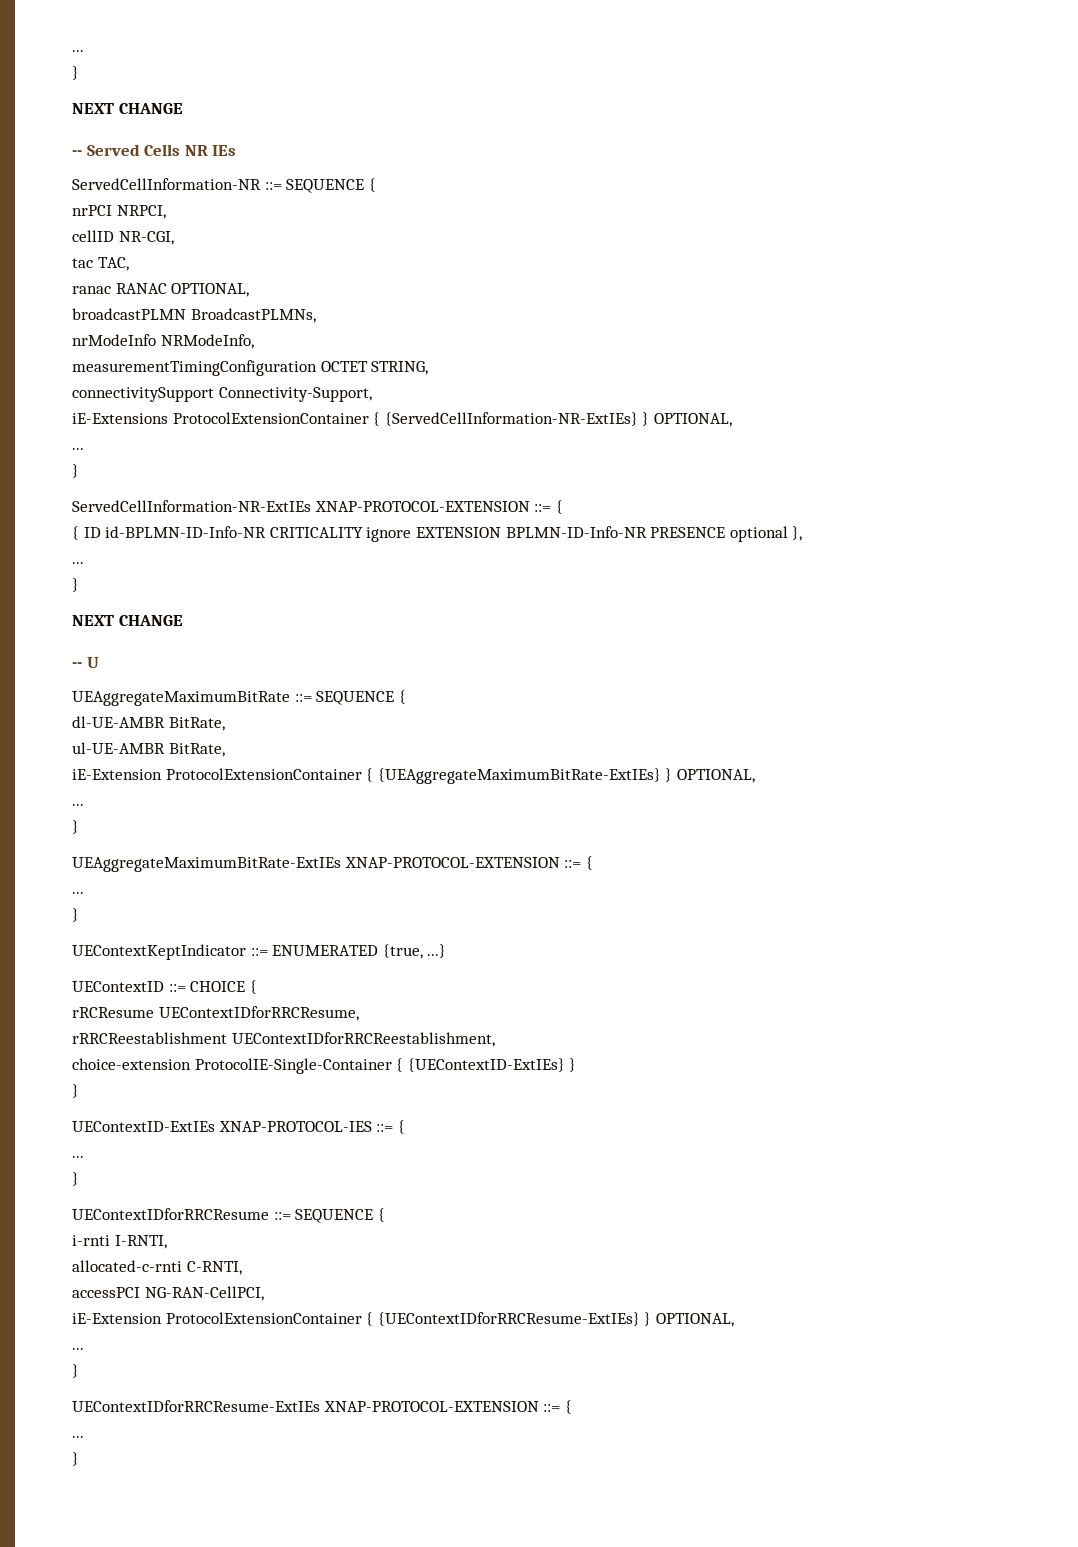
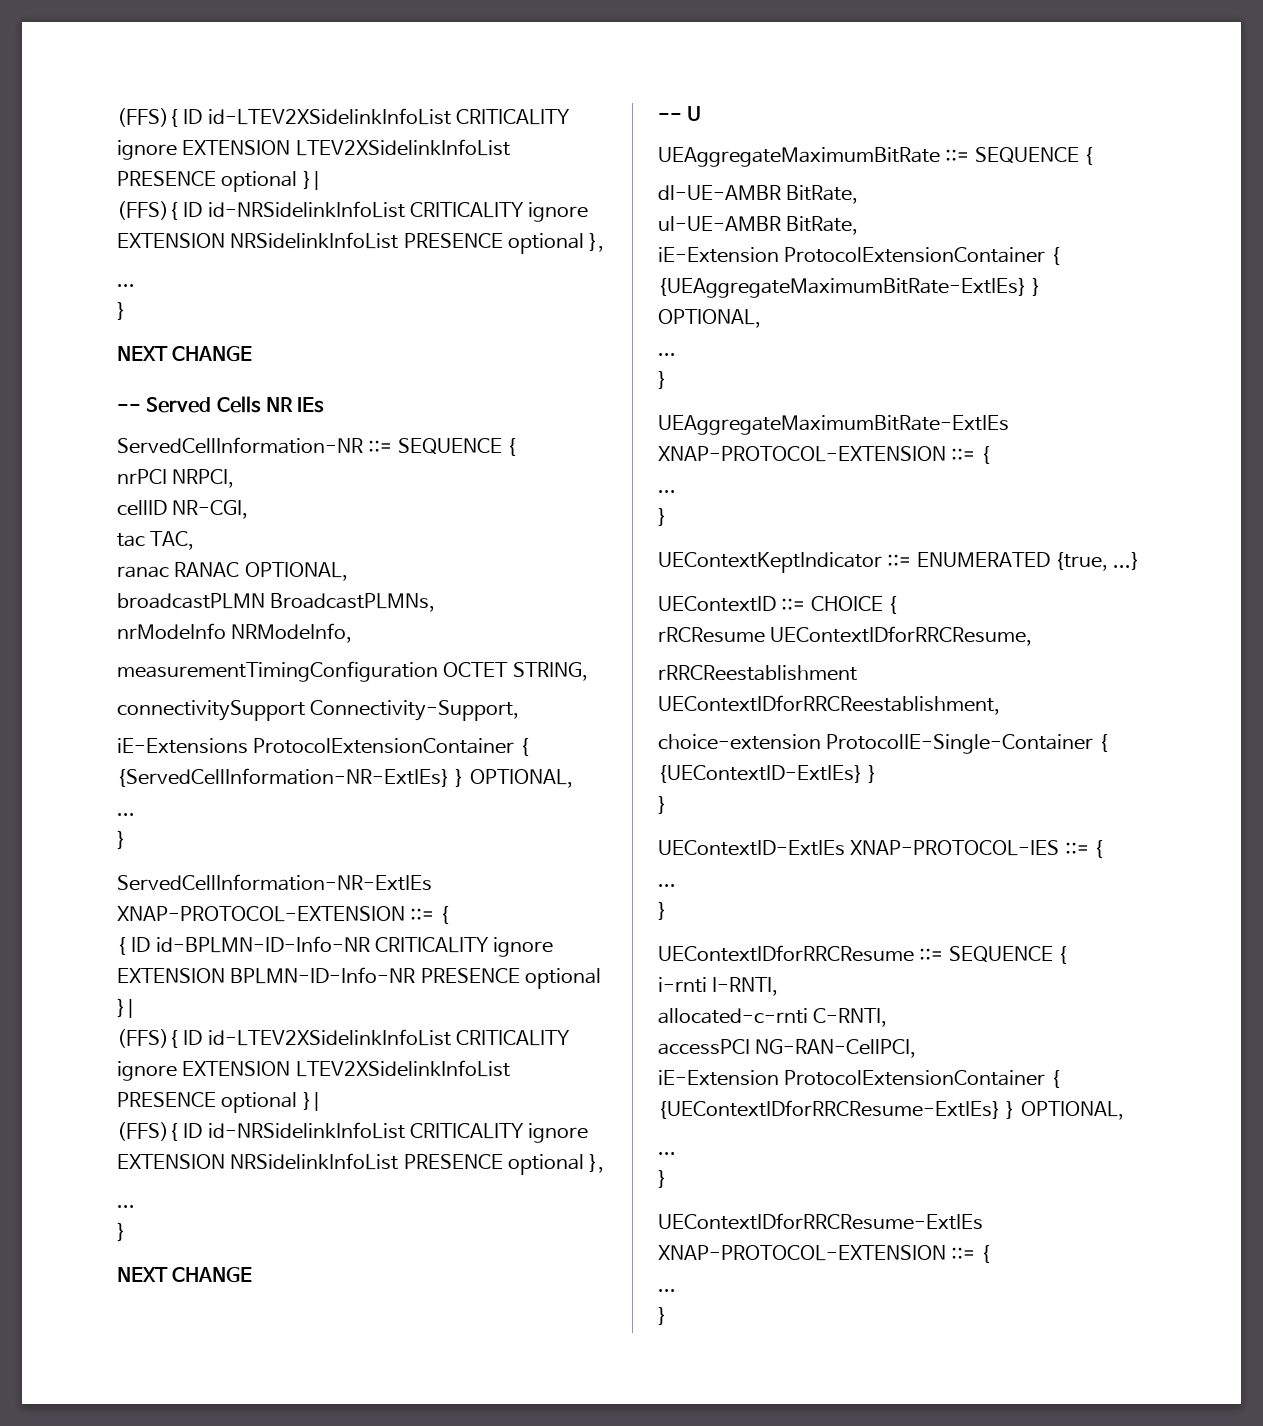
(72, 51) none -> [117,108,570,127] [117,139,510,160] [117,171,321,192] [117,201,589,222] [117,232,605,254] (FFS){ ID id-LTEV2XSidelinkInfoList CRITICALITY ignore EXTENSION LTEV2XSidelinkInfoList PRESENCE optional }| // (FFS){ ID id-NRSidelinkInfoList CRITICALITY ignore EXTENSION NRSidelinkInfoList PRESENCE optional }, //
(788, 534) none -> [117,999,135,1018] [117,1029,570,1048] [117,1060,510,1081] [117,1092,321,1113] [117,1122,589,1143] [117,1153,584,1175] }| // (FFS){ ID id-LTEV2XSidelinkInfoList CRITICALITY ignore EXTENSION LTEV2XSidelinkInfoList PRESENCE optional }| // (FFS){ ID id-NRSidelinkInfoList CRITICALITY ignore EXTENSION NRSidelinkInfoList PRESENCE optional

